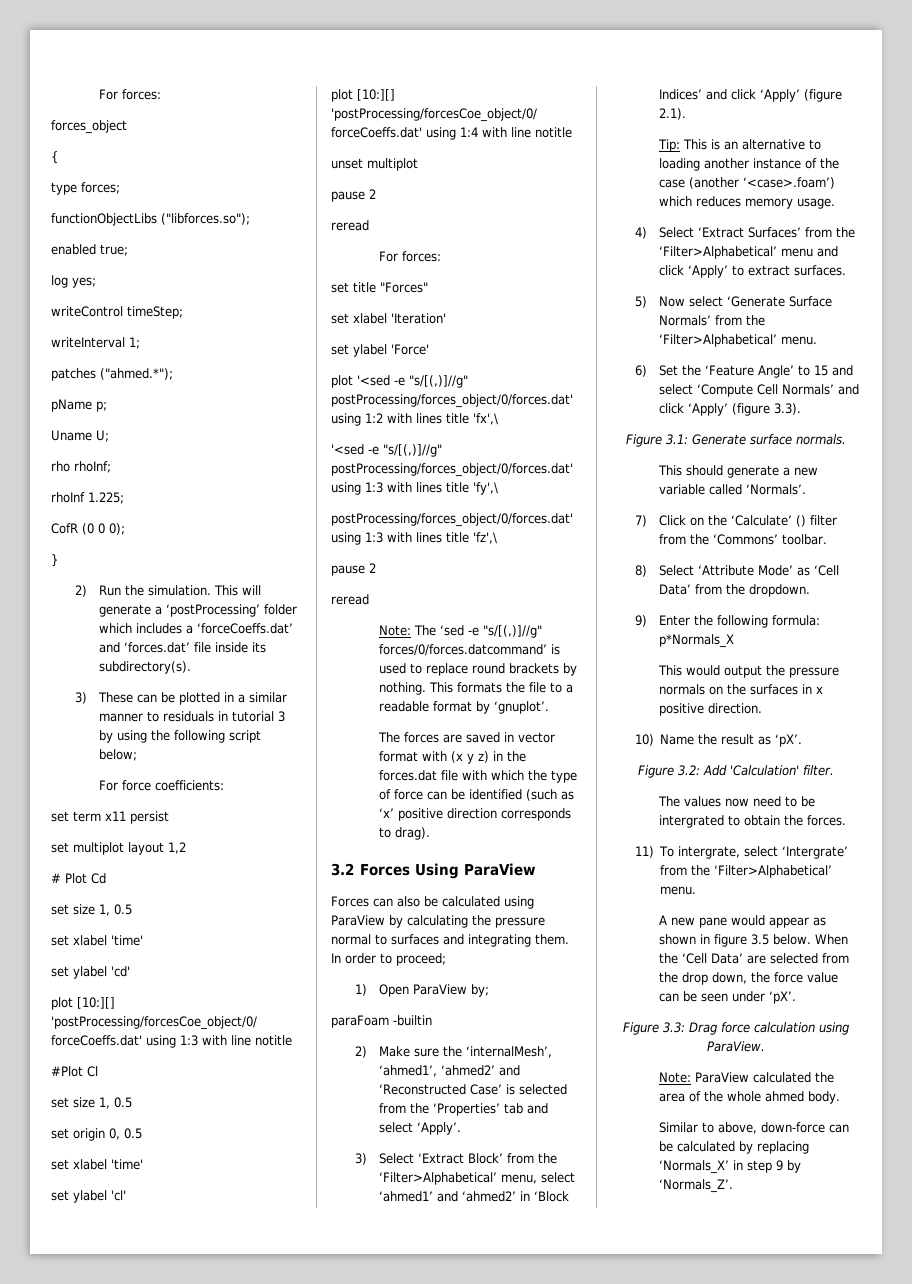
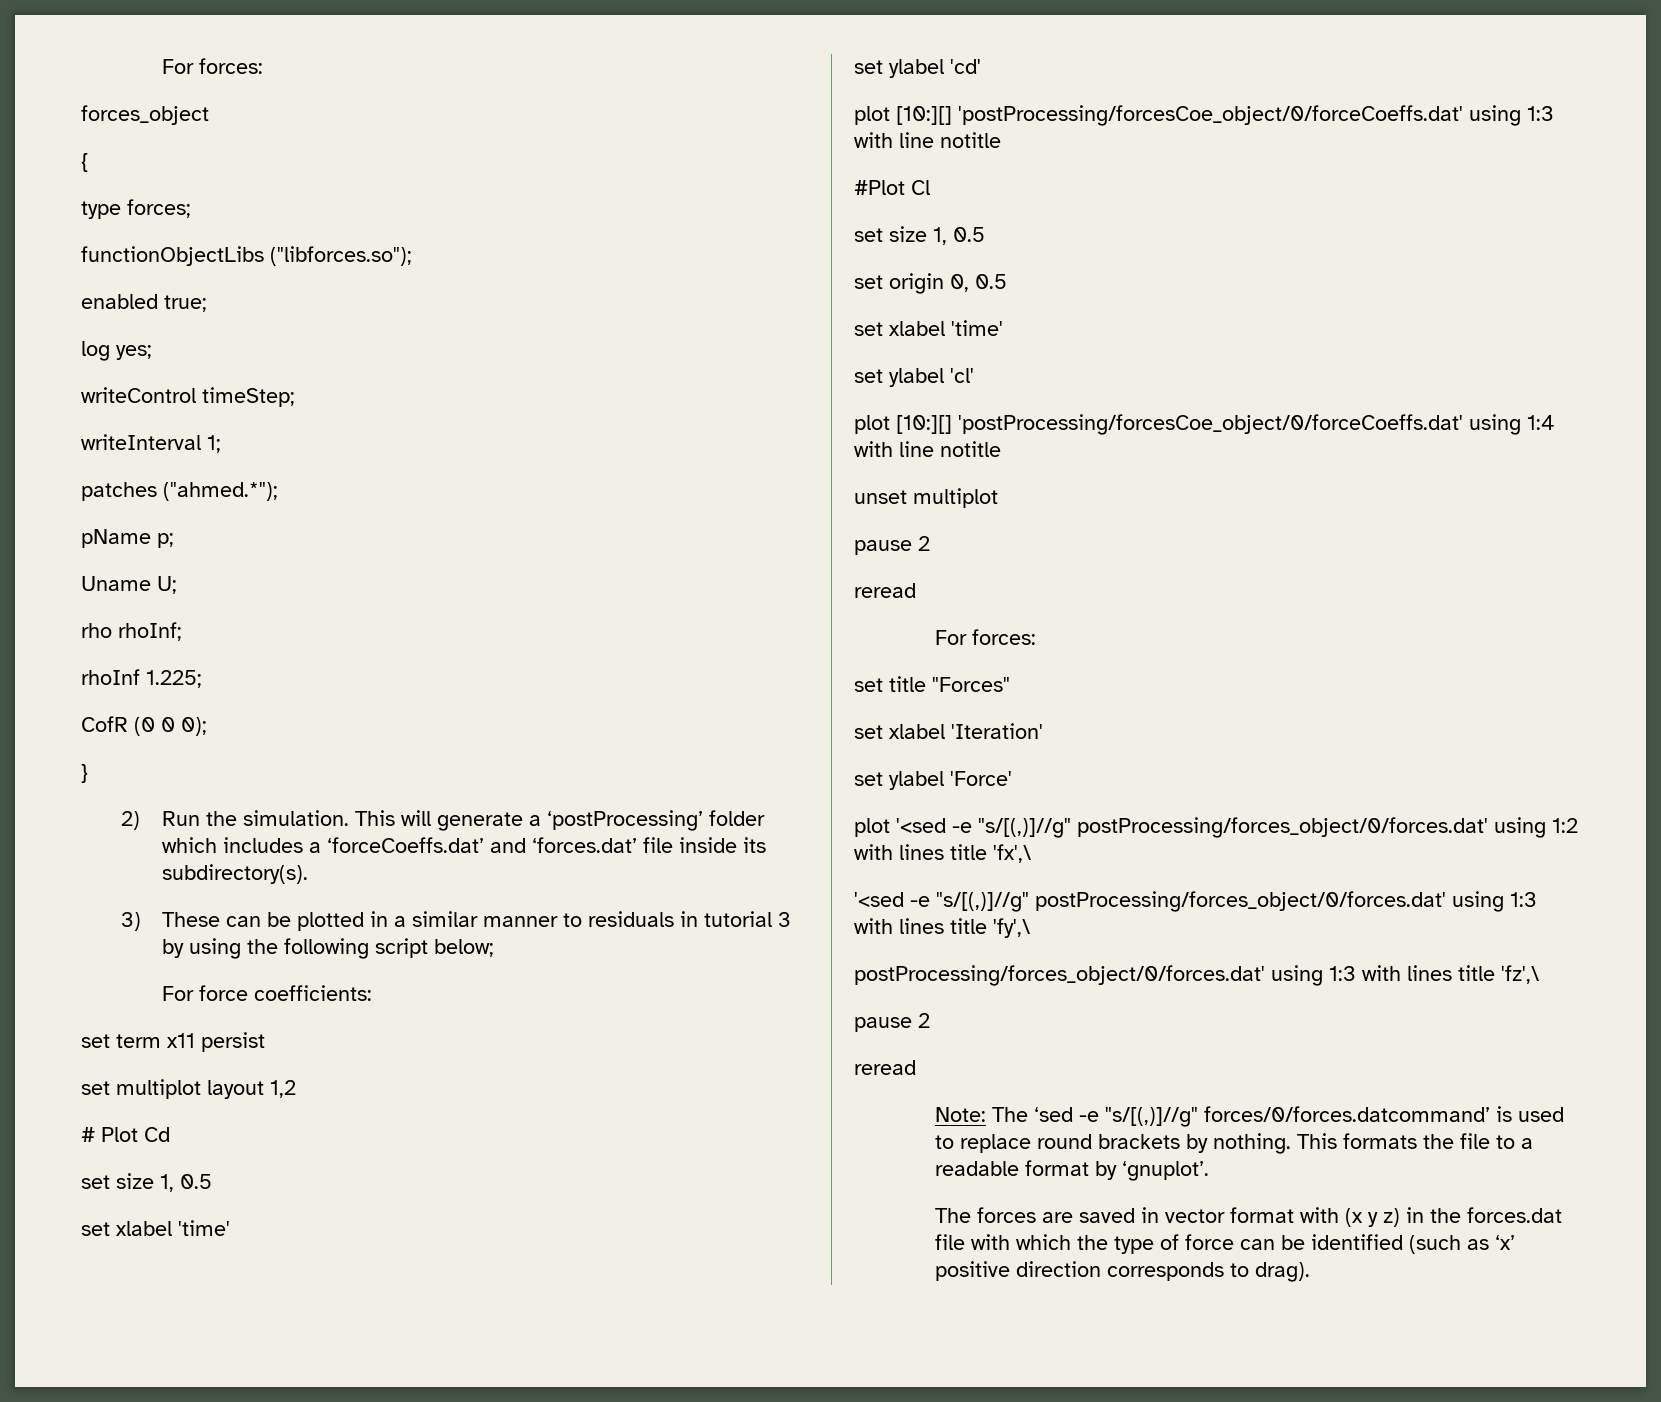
[331,863,536,879] [331,896,534,909] [331,915,545,928] [331,934,569,947] [331,953,446,966] [355,984,490,997] [331,1015,432,1028] [355,1046,553,1058] [379,1065,521,1077] [379,1084,568,1095] [379,1103,549,1116] [379,1122,462,1135] [355,1153,558,1165] [379,1172,576,1185] [379,1191,570,1202] [659,89,843,102] [659,108,687,120] [658,139,822,152] [659,158,840,171] [659,177,836,189] [659,196,836,209] [635,227,856,239] [659,246,839,259] [659,265,847,278] [635,296,833,308] [659,315,766,326] [659,334,818,347] [635,365,854,378] [659,384,860,397] [659,403,802,416] [626,434,846,447] [658,465,819,478] [659,484,807,495] [635,515,838,527] [659,534,828,545] [635,565,840,577] [659,584,811,597] [635,615,821,628] [659,634,735,648] [658,665,840,678] [659,684,824,695] [659,703,763,716] [635,734,803,747] [638,765,835,778] [658,796,816,807] [659,815,847,828] [635,846,849,859] [660,865,833,878] [660,886,697,895] [659,915,827,928] [659,934,849,947] [659,953,850,964] [659,972,839,985] [659,991,797,1004] [623,1022,849,1035] [707,1041,765,1052] [659,1072,835,1083] [659,1091,841,1104] [659,1122,850,1134] [659,1141,810,1154] [659,1160,802,1174] [659,1179,734,1193] // 3.2 Forces Using ParaView // Forces can also be calculated using ParaView by calculating the pressure normal to surfaces and integrating them. In order to proceed; // 1) Open ParaView by; // paraFoam -builtin // 2) Make sure the ‘internalMesh’, ‘ahmed1’, ‘ahmed2’ and ‘Reconstructed Case’ is selected from the ‘Properties’ tab and select ‘Apply’. // 3) Select ‘Extract Block’ from the ‘Filter>Alphabetical’ menu, select ‘ahmed1’ and ‘ahmed2’ in ‘Block Indices’ and click ‘Apply’ (figure 2.1). // Tip: This is an alternative to loading another instance of the case (another ‘<case>.foam’) which reduces memory usage. // 4) Select ‘Extract Surfaces’ from the ‘Filter>Alphabetical’ menu and click ‘Apply’ to extract surfaces. // 5) Now select ‘Generate Surface Normals’ from the ‘Filter>Alphabetical’ menu. // 6) Set the ‘Feature Angle’ to 15 and select ‘Compute Cell Normals’ and click ‘Apply’ (figure 3.3). // Figure 3.1: Generate surface normals. // This should generate a new variable called ‘Normals’. // 7) Click on the ‘Calculate’ () filter from the ‘Commons’ toolbar. // 8) Select ‘Attribute Mode’ as ‘Cell Data’ from the dropdown. // 9) Enter the following formula: p*Normals_X // This would output the pressure normals on the surfaces in x positive direction. // 10) Name the result as ‘pX’. // Figure 3.2: Add 'Calculation' filter. // The values now need to be intergrated to obtain the forces. // 11) To intergrate, select ‘Intergrate’ from the ‘Filter>Alphabetical’ menu. // A new pane would appear as shown in figure 3.5 below. When the ‘Cell Data’ are selected from the drop down, the force value can be seen under ‘pX’. // Figure 3.3: Drag force calculation using ParaView. // Note: ParaView calculated the area of the whole ahmed body. // Similar to above, down-force can be calculated by replacing ‘Normals_X’ in step 9 by ‘Normals_Z’. -> (1310, 1272) none

